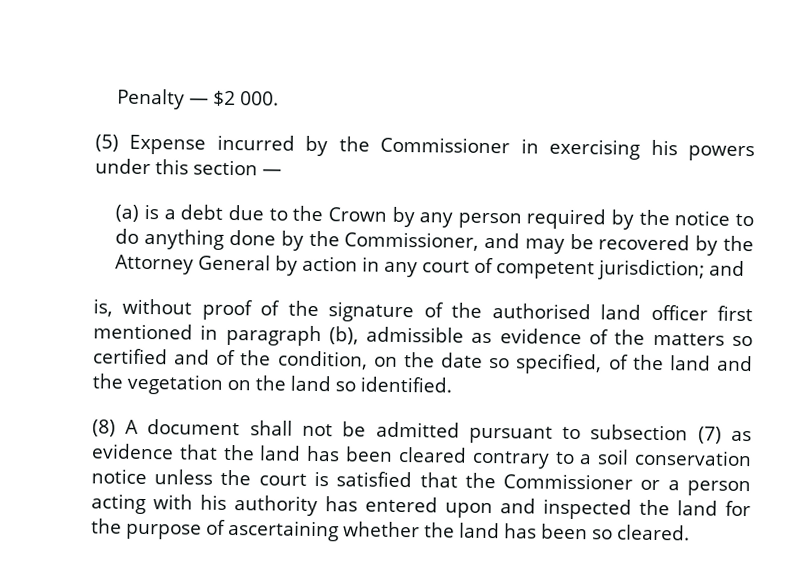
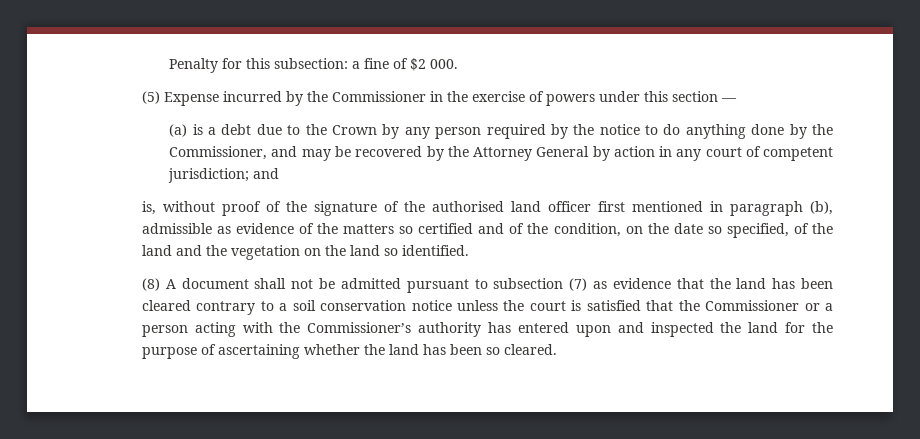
[189,98,210,105] — -> [222,58,409,69] for this subsection: a fine of
[549,138,678,160] exercising his -> [446,91,544,102] the exercise of
[199,494,227,510] his -> [279,322,412,333] the Commissioner’s

